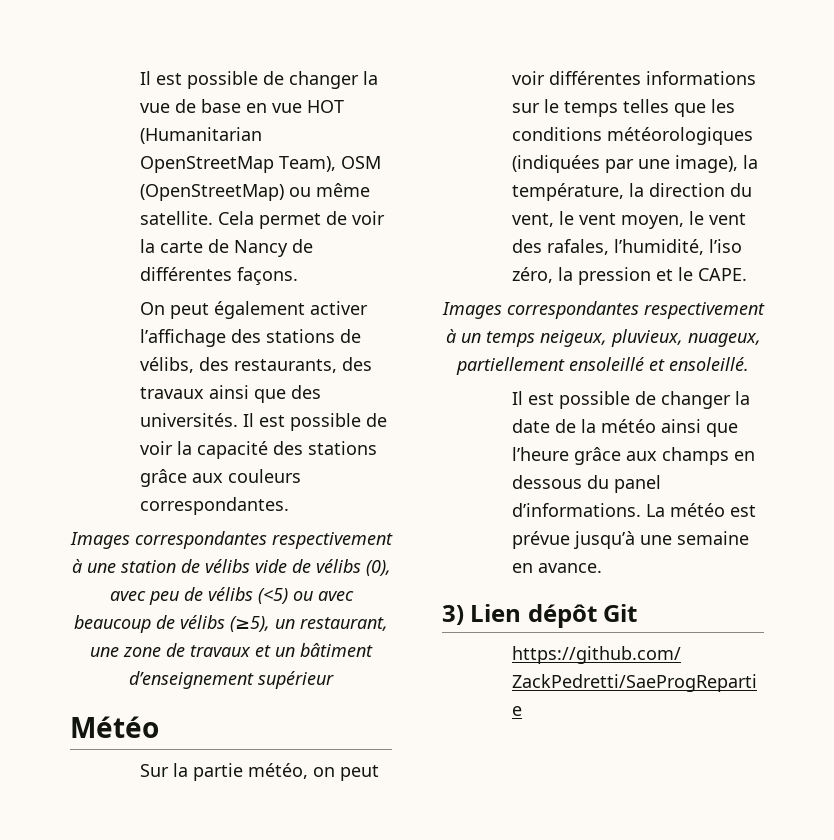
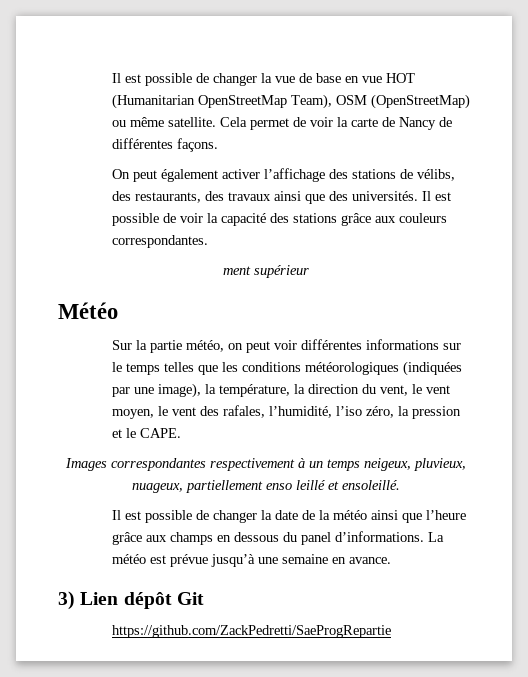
[69,531,393,549] [71,559,391,576] [109,587,354,605] [74,615,388,633] [90,643,373,657] [129,671,254,689] Images correspondantes respectivement à une station de vélibs vide de vélibs (0), avec peu de vélibs (<5) ou avec beaucoup de vélibs (≥5), un restaurant, une zone de travaux et un bâtiment d’enseignement -> [222,266,251,275] ment
[569,357,644,371] ensoleillé -> [265,480,325,490] enso leillé

